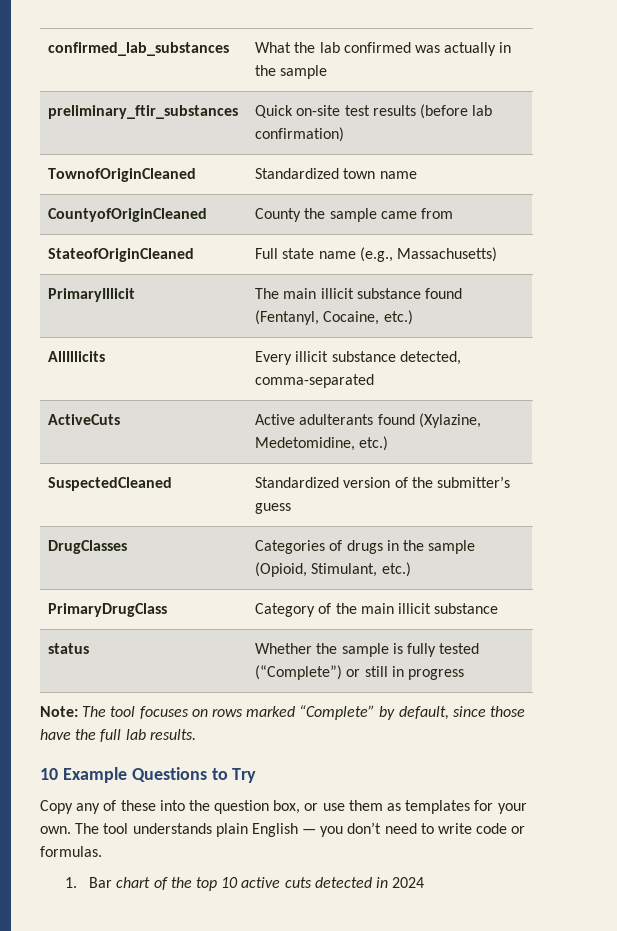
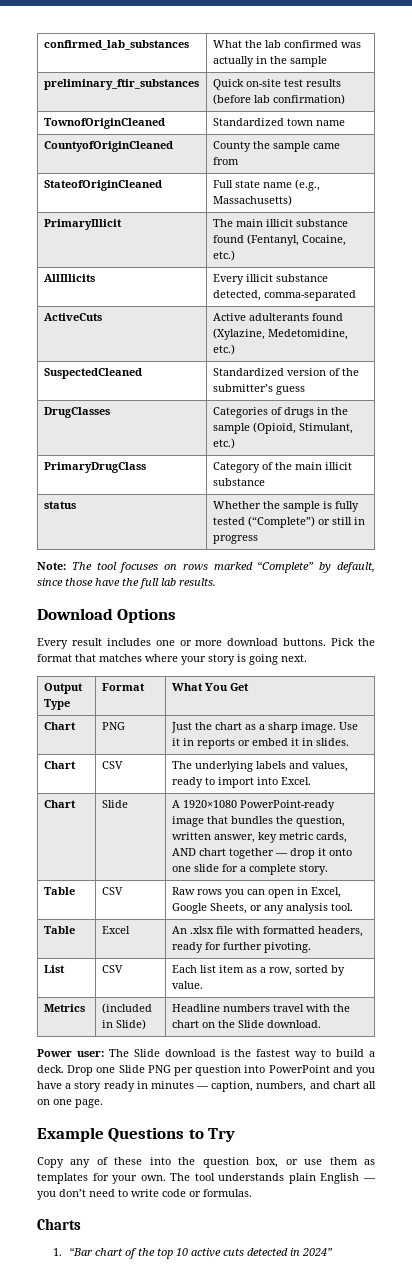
[40,768,58,780] 10 -> [37,608,177,623] [37,638,375,649] [37,654,307,665] [44,683,84,694] [44,699,71,710] [102,683,146,691] [172,683,250,691] [44,722,77,730] [102,722,126,730] [171,722,359,733] [172,738,350,749] [44,761,77,769] [102,761,124,769] [172,761,349,772] [172,777,312,788] [44,800,77,808] [102,800,129,808] [172,800,336,811] [172,816,346,827] [172,832,348,843] [172,848,353,859] [172,864,329,875] [44,887,76,895] [102,887,124,895] [172,887,342,898] [172,903,354,914] [44,926,76,934] [102,926,131,934] [172,926,364,937] [172,942,312,953] [44,965,66,973] [102,965,124,973] [172,965,346,976] [172,981,204,989] [44,1004,86,1012] [102,1003,153,1014] [102,1019,147,1030] [172,1004,351,1012] [172,1020,322,1028] [37,1049,376,1060] [37,1065,375,1076] [37,1081,377,1092] [37,1099,103,1108] Download Options // Every result includes one or more download buttons. Pick the format that matches where your story is going next. // Output Type | Format | What You Get // Chart | PNG | Just the chart as a sharp image. Use it in reports or embed it in slides. // Chart | CSV | The underlying labels and values, ready to import into Excel. // Chart | Slide | A 1920×1080 PowerPoint-ready image that bundles the question, written answer, key metric cards, AND chart together — drop it onto one slide for a complete story. // Table | CSV | Raw rows you can open in Excel, Google Sheets, or any analysis tool. // Table | Excel | An .xlsx file with formatted headers, ready for further pivoting. // List | CSV | Each list item as a row, sorted by value. // Metrics | (included in Slide) | Headline numbers travel with the chart on the Slide download. // Power user: The Slide download is the fastest way to build a deck. Drop one Slide PNG per question into PowerPoint and you have a story ready in minutes — caption, numbers, and chart all on one page. //
(102, 851) none -> [37,1218,81,1230] // Charts
[89,877,113,888] Bar -> [68,1247,93,1256] “Bar
[392,877,425,888] 2024 -> [301,1248,333,1256] 2024”

